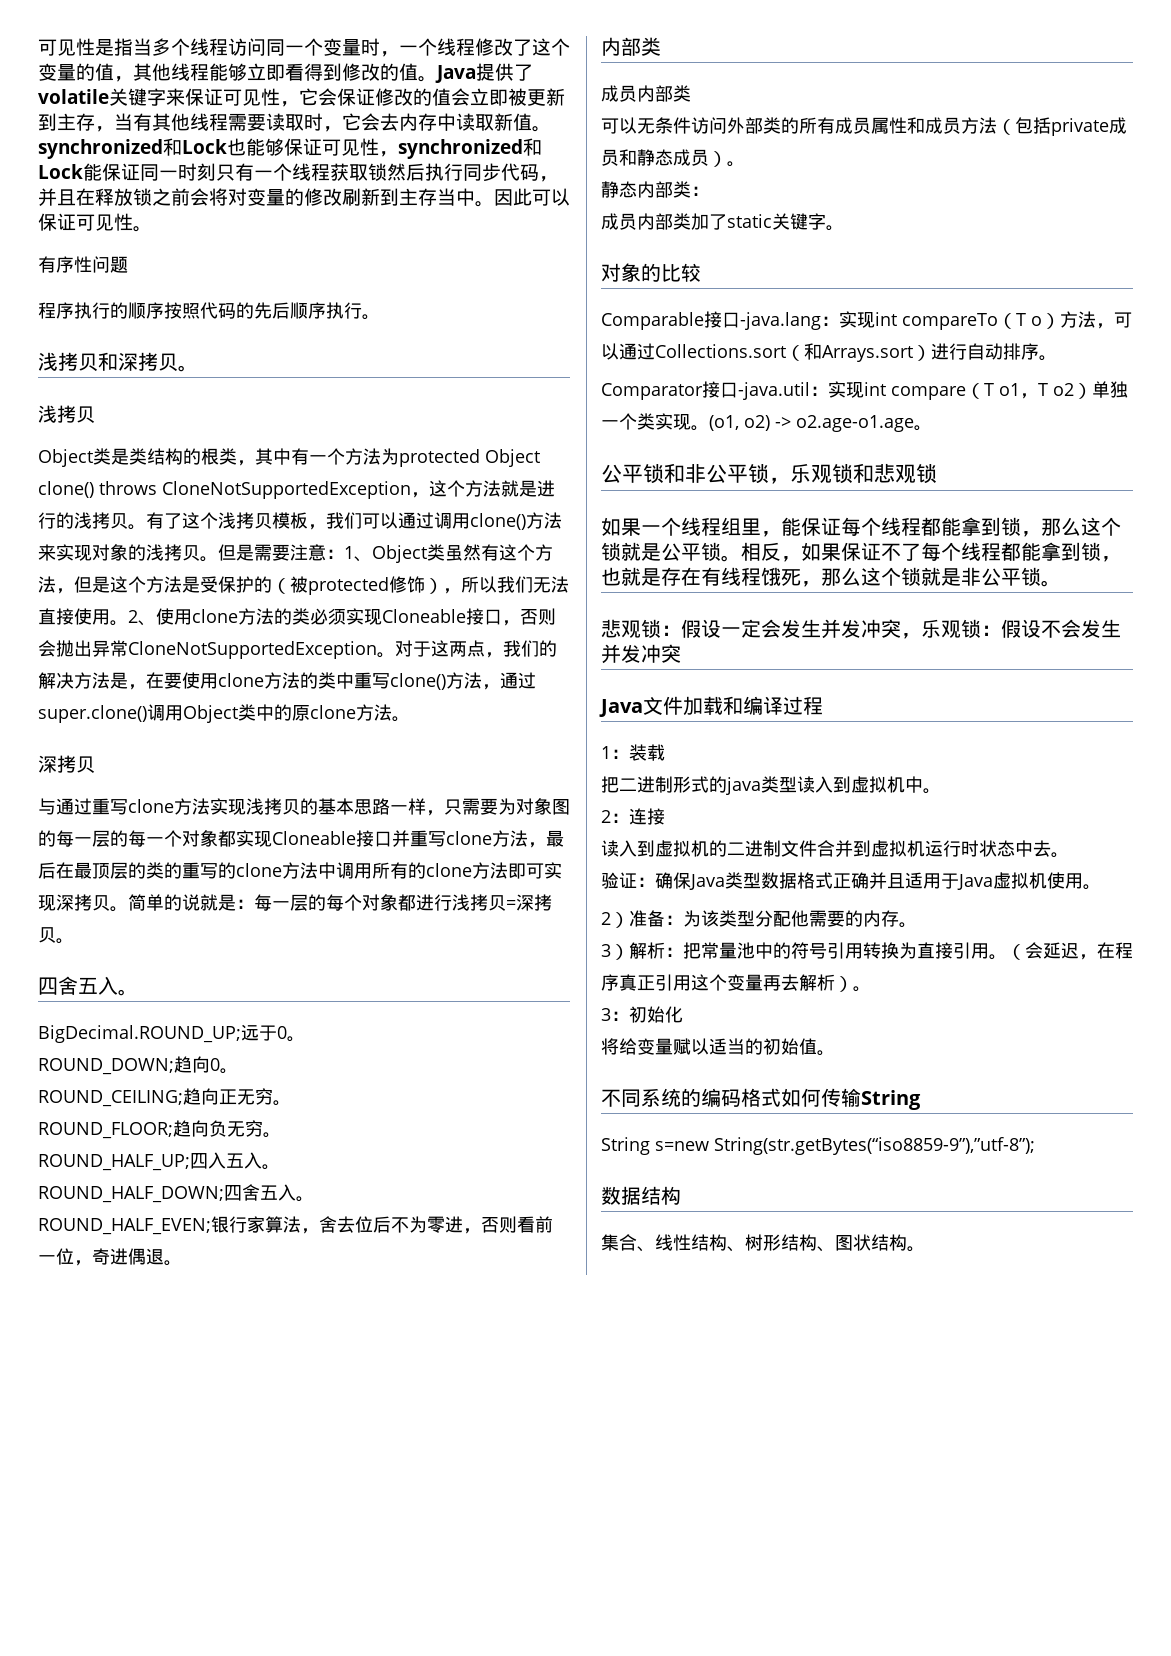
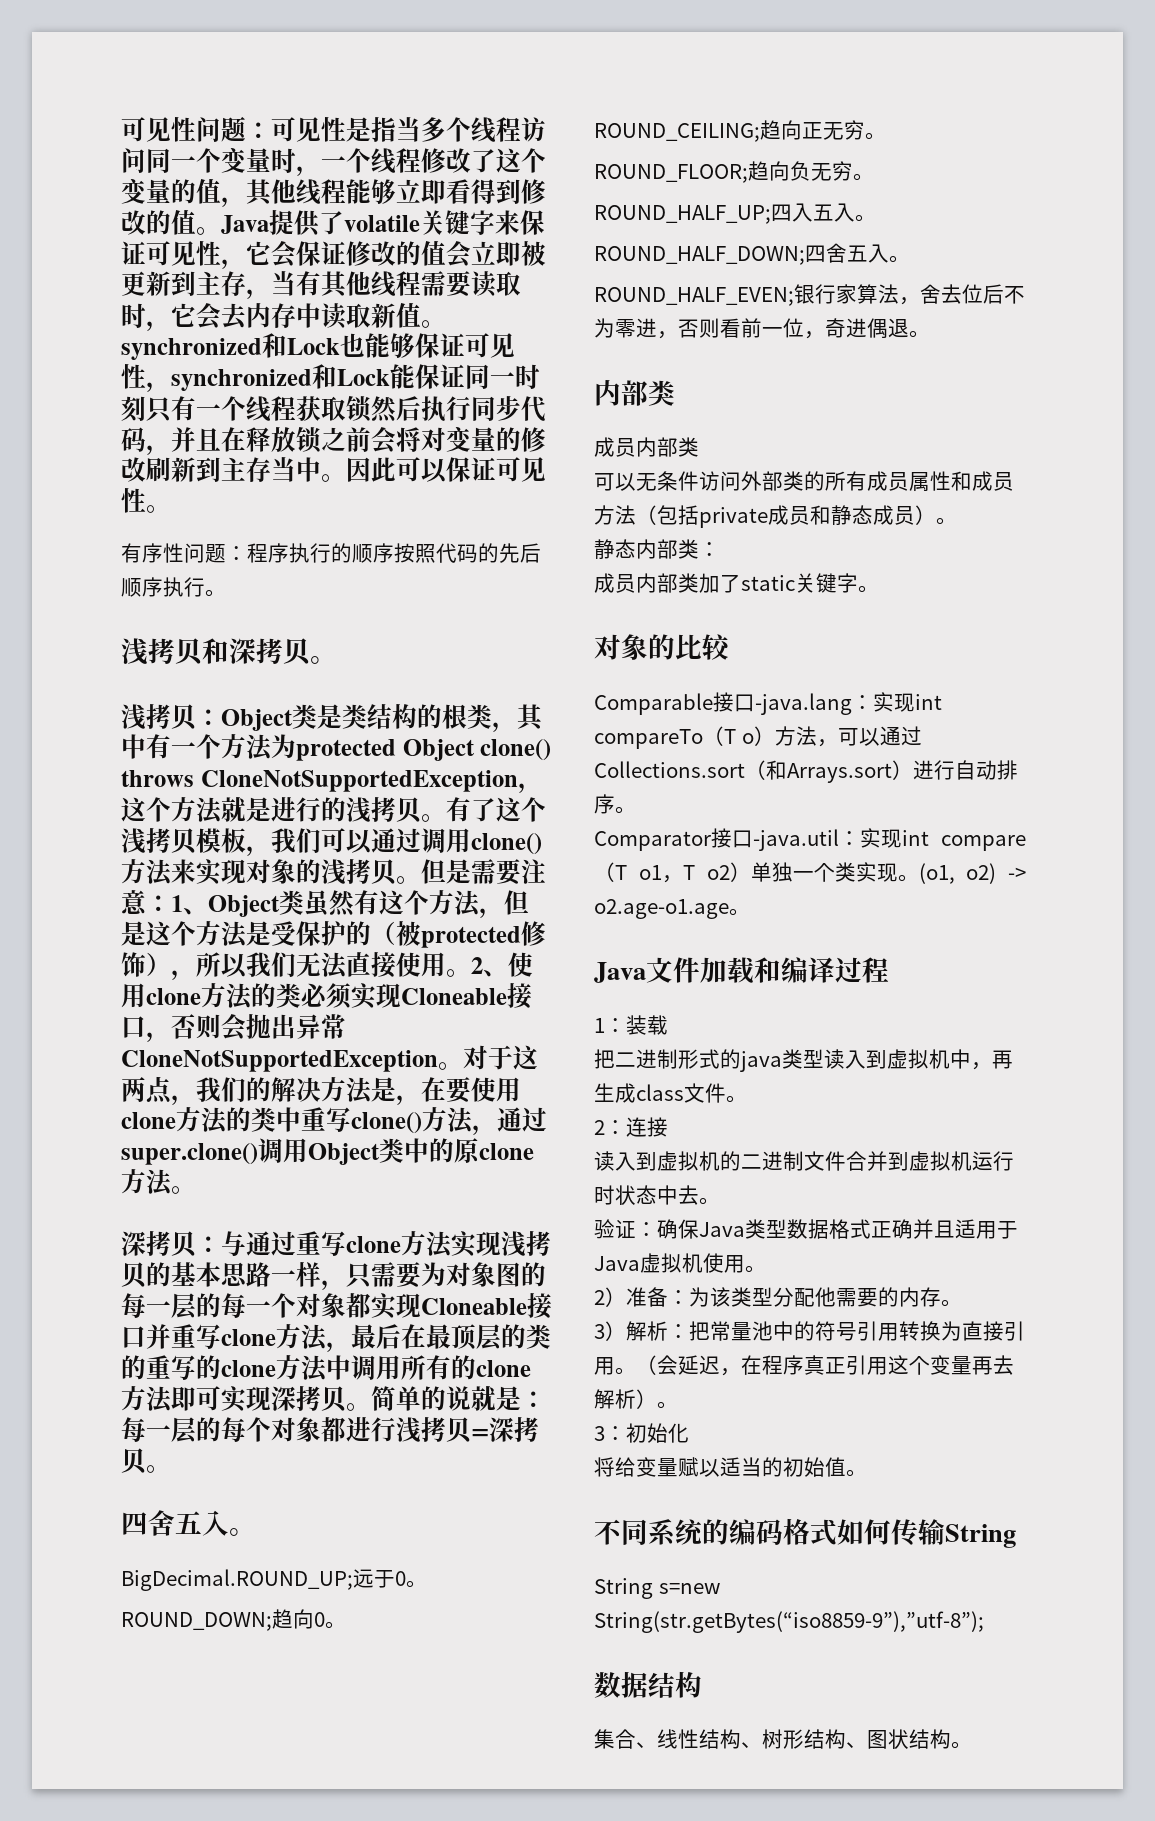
[38,38,95,56] 可见性 -> [121,116,346,142] 可见性问题：可见性
(128, 264) // -> [226,546,247,561] ：
(95, 414) // -> [196,709,221,726] ：
(95, 764) // -> [196,1236,221,1253] ：
[601,463,937,484] [601,517,1121,537] [601,542,1121,562] [601,567,1061,587] [601,619,1121,639] [601,644,681,664] // 公平锁和非公平锁，乐观锁和悲观锁 // 如果一个线程组里，能保证每个线程都能拿到锁，那么这个锁就是公平锁。相反，如果保证不了每个线程都能拿到锁，也就是存在有线程饿死，那么这个锁就是非公平锁。 // 悲观锁：假设一定会发生并发冲突，乐观锁：假设不会发生并发冲突 -> (750, 912) none
(923, 784) none -> [971,1050,1013,1070] [594,1083,726,1103] ，再生成class文件

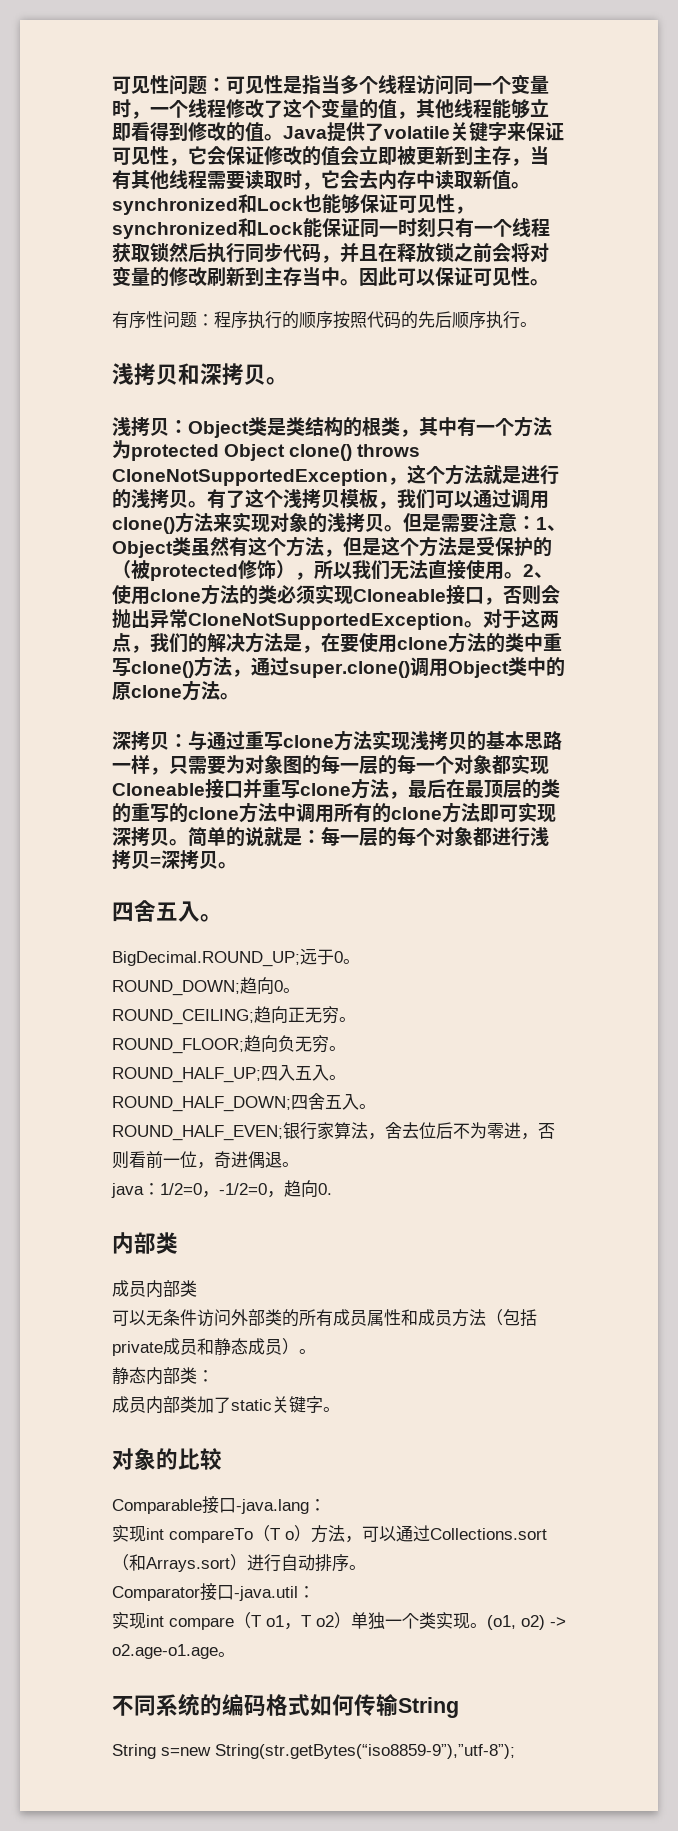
(930, 334) none -> [111,1180,332,1198] // java：1/2=0，-1/2=0，趋向0.
(873, 702) none -> (326, 1505) //
(860, 838) none -> (315, 1592) //
[594,957,889,984] [594,1015,668,1035] [594,1049,1013,1072] [594,1083,747,1103] [594,1117,668,1137] [594,1151,1014,1171] [594,1185,720,1205] [594,1219,1018,1239] [594,1253,766,1273] [594,1287,962,1307] [594,1321,1025,1341] [594,1355,1014,1376] [594,1389,678,1409] [594,1423,689,1443] [594,1457,867,1477] // Java文件加载和编译过程 // 1：装载 // 把二进制形式的java类型读入到虚拟机中，再生成class文件。 // 2：连接 // 读入到虚拟机的二进制文件合并到虚拟机运行时状态中去。 // 验证：确保Java类型数据格式正确并且适用于Java虚拟机使用。 // 2）准备：为该类型分配他需要的内存。 // 3）解析：把常量池中的符号引用转换为直接引用。（会延迟，在程序真正引用这个变量再去解析）。 // 3：初始化 // 将给变量赋以适当的初始值。 -> (235, 1654) none
[594,1671,702,1698] [594,1729,972,1749] // 数据结构 // 集合、线性结构、树形结构、图状结构。 -> (515, 1751) none

